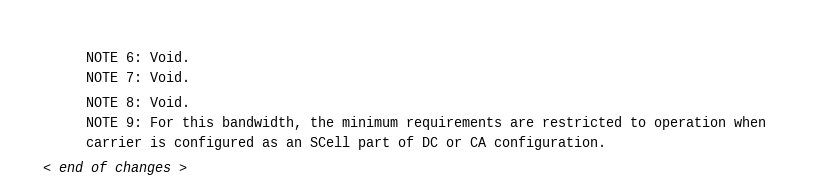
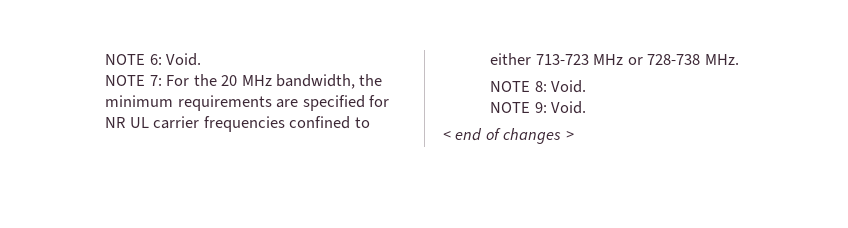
[149,71,190,82] Void. -> [166,74,383,89] [105,95,390,111] [105,116,370,132] [490,53,739,65] For the 20 MHz bandwidth, the minimum requirements are specified for NR UL carrier frequencies confined to either 713-723 MHz or 728-738 MHz.
[149,116,766,130] [85,136,606,150] For this bandwidth, the minimum requirements are restricted to operation when carrier is configured as an SCell part of DC or CA configuration. -> [551,101,587,114] Void.

